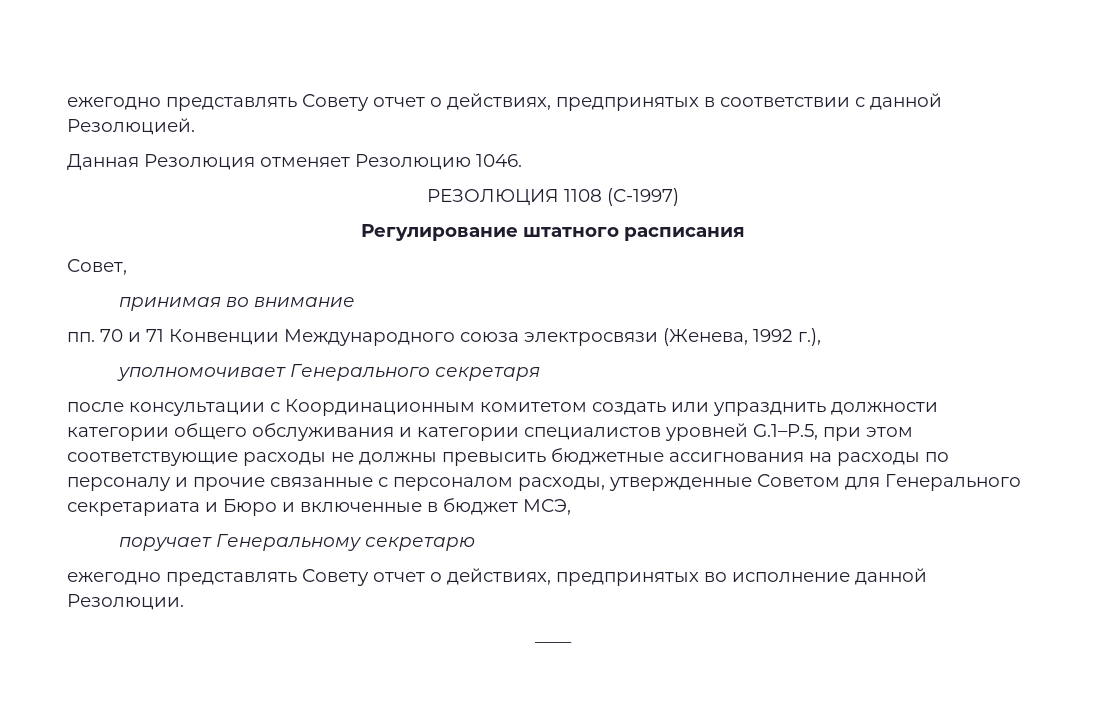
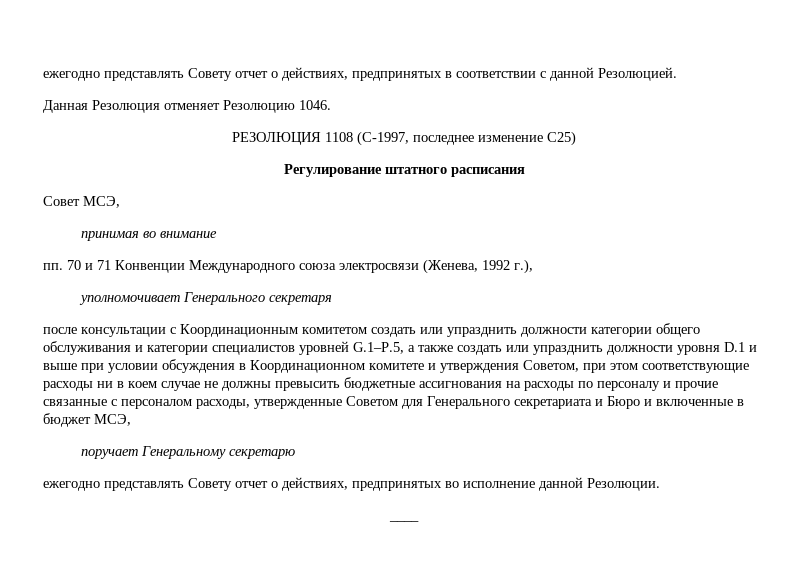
[607,188,679,206] (С-1997) -> [357,131,576,146] (С-1997, последнее изменение С25)
[67,259,127,275] Совет, -> [43,196,120,208] Совет МСЭ,
[823,427,913,441] [67,452,326,466] при этом соответствующие расходы -> [408,342,757,355] [43,359,749,373] [43,381,200,391] а также создать или упразднить должности уровня D.1 и выше при условии обсуждения в Координационном комитете и утверждения Советом, при этом соответствующие расходы ни в коем случае

